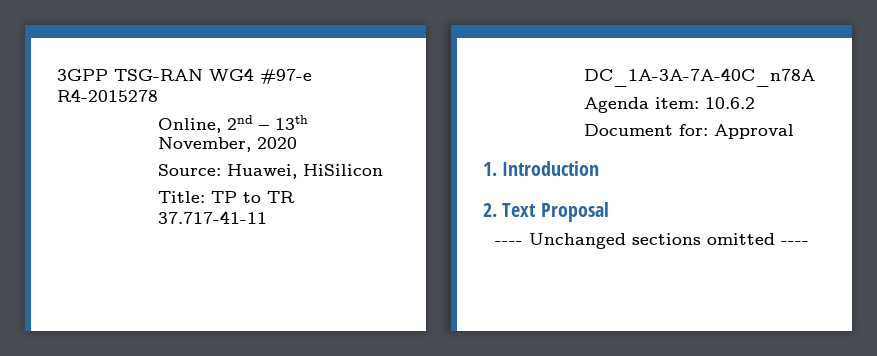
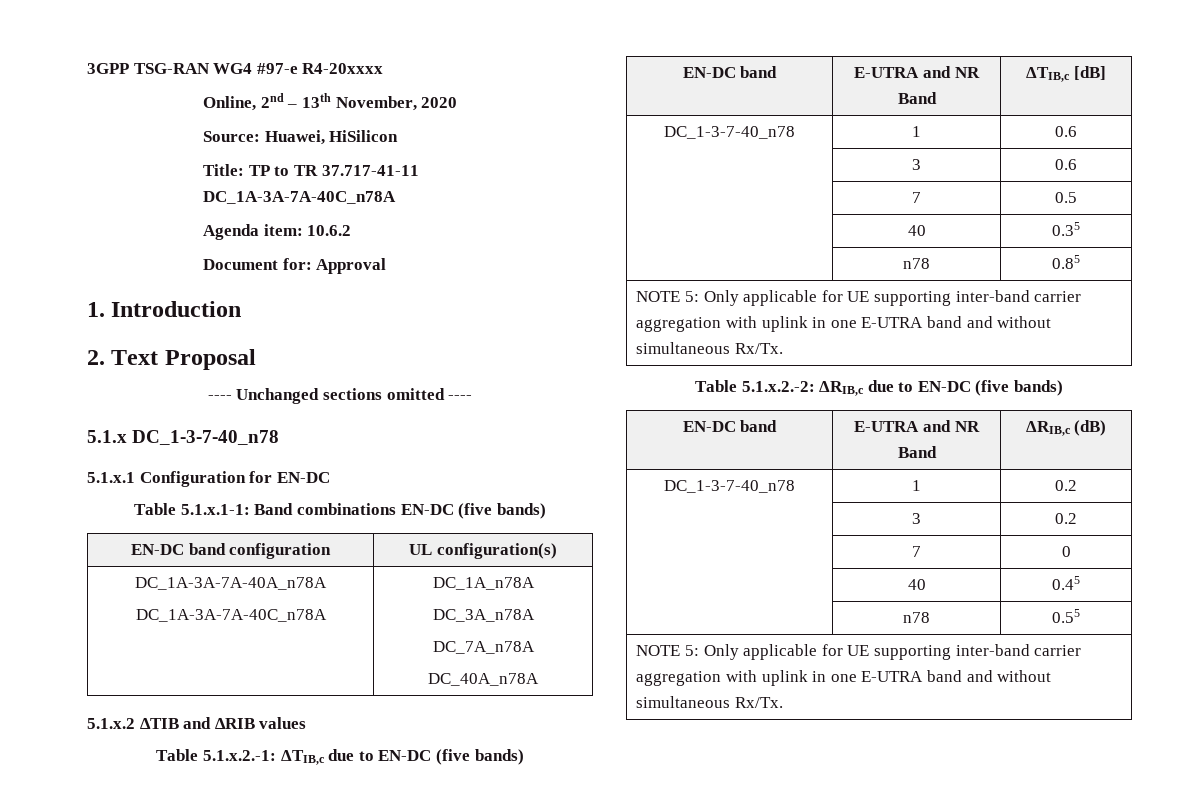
[57,89,158,102] R4-2015278 -> [302,63,384,74] R4-20xxxx
(809, 243) none -> [87,430,280,445] [87,471,330,487] [134,503,546,519] [130,543,332,559] [409,543,557,559] [135,577,327,590] [135,609,327,622] [432,577,535,590] [432,609,535,622] [432,641,535,654] [428,673,539,686] [87,717,307,729] [156,749,524,765] [682,66,778,78] [854,66,980,78] [897,92,937,104] [1026,66,1106,82] [664,126,795,139] [912,126,921,137] [1055,126,1077,137] [912,159,921,170] [1055,159,1077,170] [912,192,921,203] [1055,192,1077,203] [907,225,926,236] [1052,222,1080,236] [903,258,930,269] [1052,255,1080,269] [636,290,1082,306] [636,316,1052,332] [636,342,783,354] [694,380,1064,396] [682,420,778,432] [854,420,980,432] [897,446,937,458] [1025,420,1107,436] [664,480,795,493] [912,480,921,491] [1055,480,1077,491] [912,513,921,524] [1055,513,1077,524] [912,546,921,557] [1061,546,1071,557] [907,579,926,590] [1052,576,1080,590] [903,612,930,623] [1052,609,1080,623] [636,644,1082,660] [636,670,1052,686] [636,696,783,708] // 5.1.x DC_1-3-7-40_n78 // 5.1.x.1 Configuration for EN-DC // Table 5.1.x.1-1: Band combinations EN-DC (five bands) // EN-DC band configuration | UL configuration(s) // DC_1A-3A-7A-40A_n78A // DC_1A-3A-7A-40C_n78A | DC_1A_n78A // DC_3A_n78A // DC_7A_n78A // DC_40A_n78A // 5.1.x.2 ∆TIB and ∆RIB values // Table 5.1.x.2.-1: ΔTIB,c due to EN-DC (five bands) // EN-DC band | E-UTRA and NR Band | ΔTIB,c [dB] // DC_1-3-7-40_n78 | 1 | 0.6 // | 3 | 0.6 // | 7 | 0.5 // | 40 | 0.35 // | n78 | 0.85 // NOTE 5: Only applicable for UE supporting inter-band carrier aggregation with uplink in one E-UTRA band and without simultaneous Rx/Tx. // Table 5.1.x.2.-2: ΔRIB,c due to EN-DC (five bands) // EN-DC band | E-UTRA and NR Band | ΔRIB,c (dB) // DC_1-3-7-40_n78 | 1 | 0.2 // | 3 | 0.2 // | 7 | 0 // | 40 | 0.45 // | n78 | 0.55 // NOTE 5: Only applicable for UE supporting inter-band carrier aggregation with uplink in one E-UTRA band and without simultaneous Rx/Tx.

